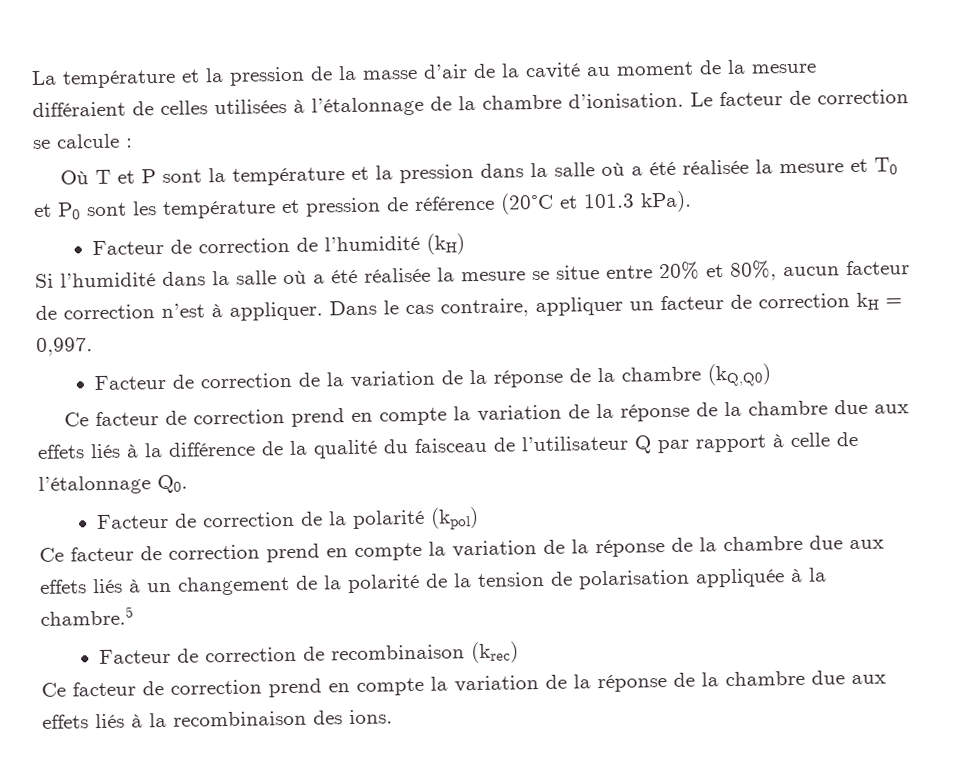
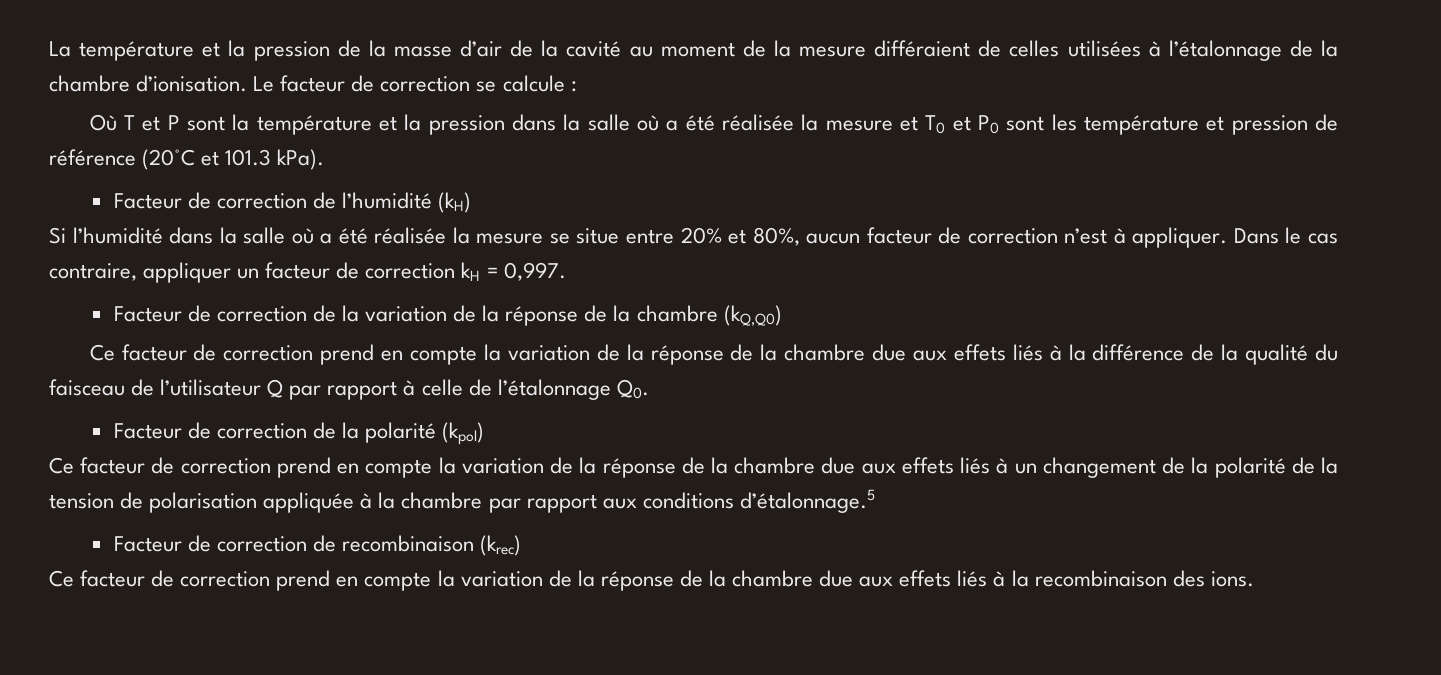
[40,606,134,626] chambre.5 -> [401,489,875,513] chambre par rapport aux conditions d’étalonnage.5

